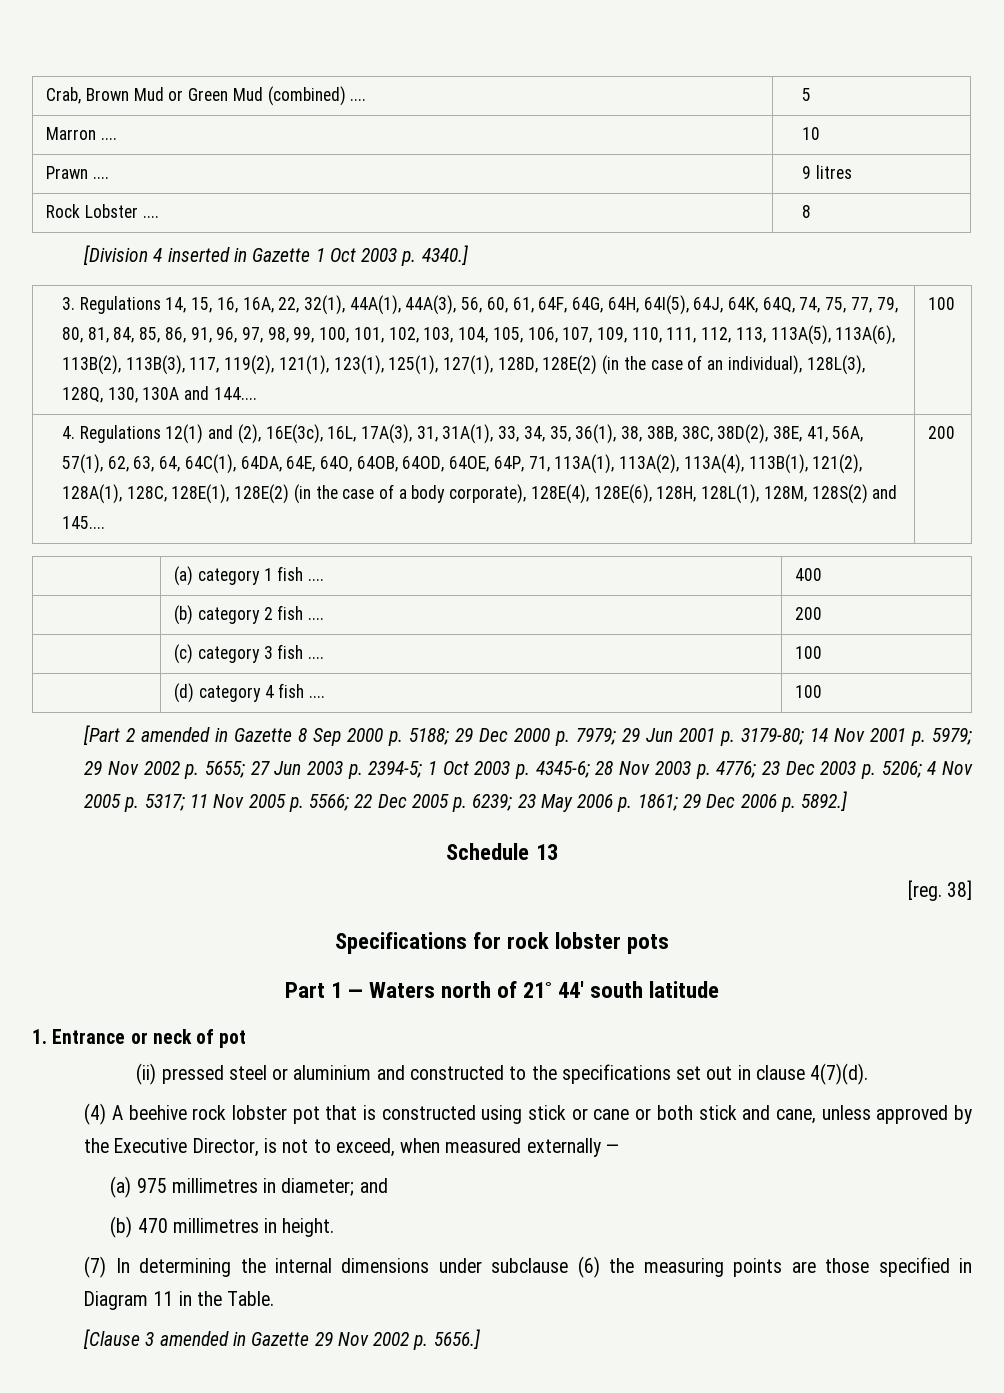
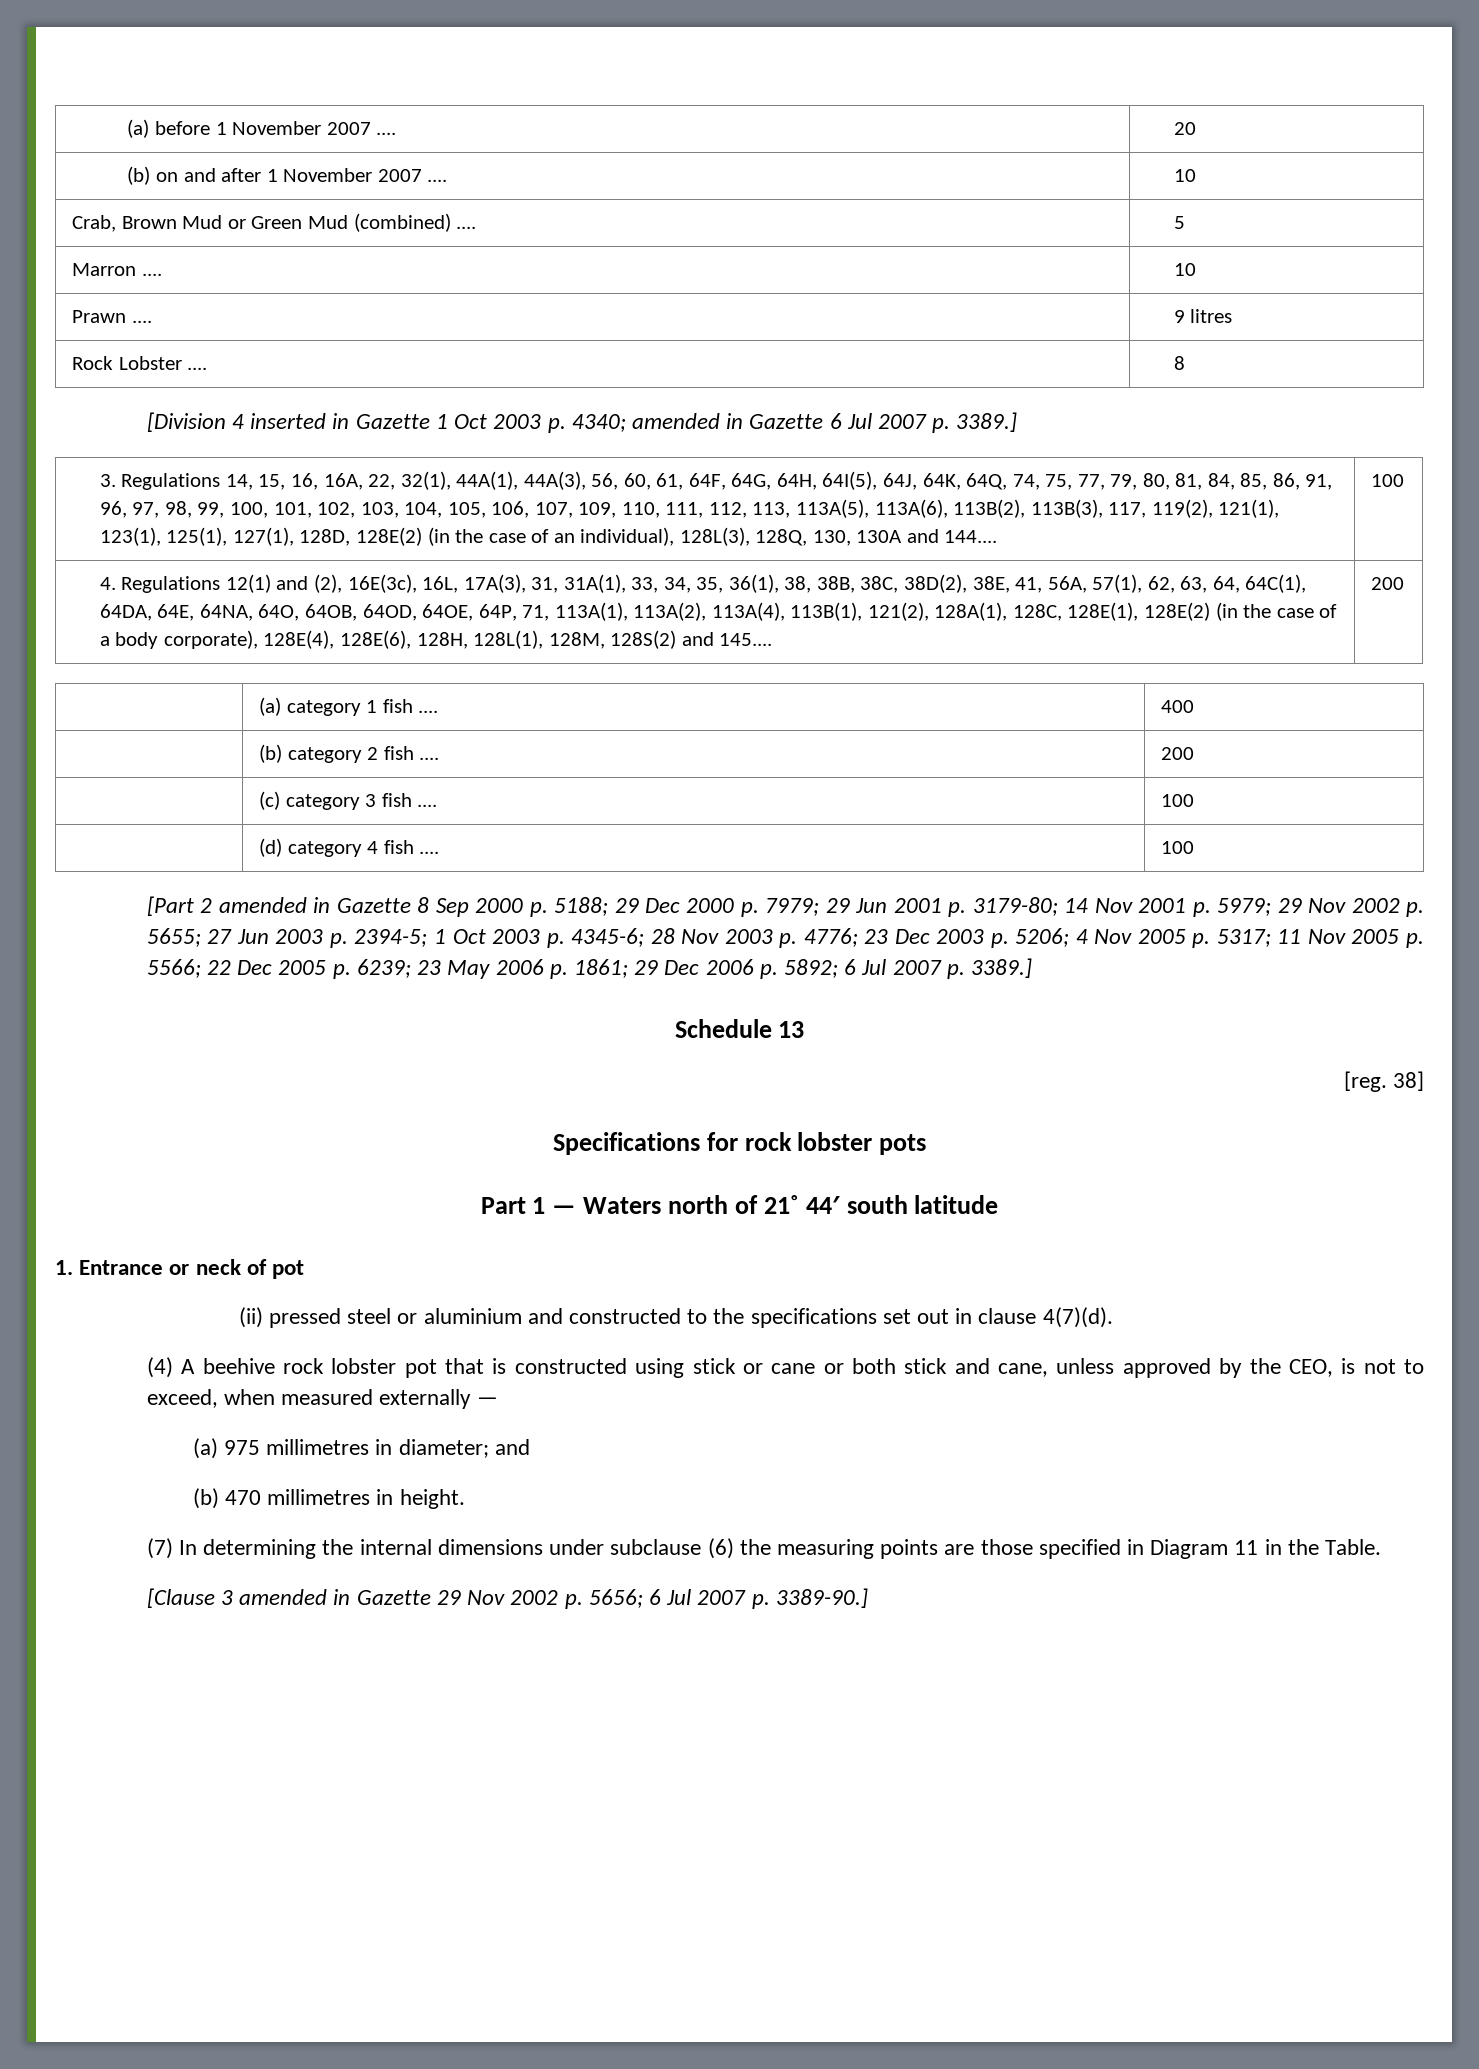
(46, 95) none -> [127,119,397,138] [1173,122,1196,135] [127,166,448,185] [1173,169,1196,182] (a) before 1 November 2007 .... | 20 // (b) on and after 1 November 2007 .... | 10 //
[421,245,468,265] 4340.] -> [571,412,1018,433] 4340; amended in Gazette 6 Jul 2007 p. 3389.]
(316, 464) none -> [199,604,253,621] 64NA,
[801,791,848,811] 5892.] -> [783,958,1033,979] 5892; 6 Jul 2007 p. 3389.]
[114,1138,259,1157] Executive Director, -> [1288,1359,1333,1377] CEO,
[433,1329,480,1349] 5656.] -> [588,1588,868,1609] 5656; 6 Jul 2007 p. 3389-90.]

